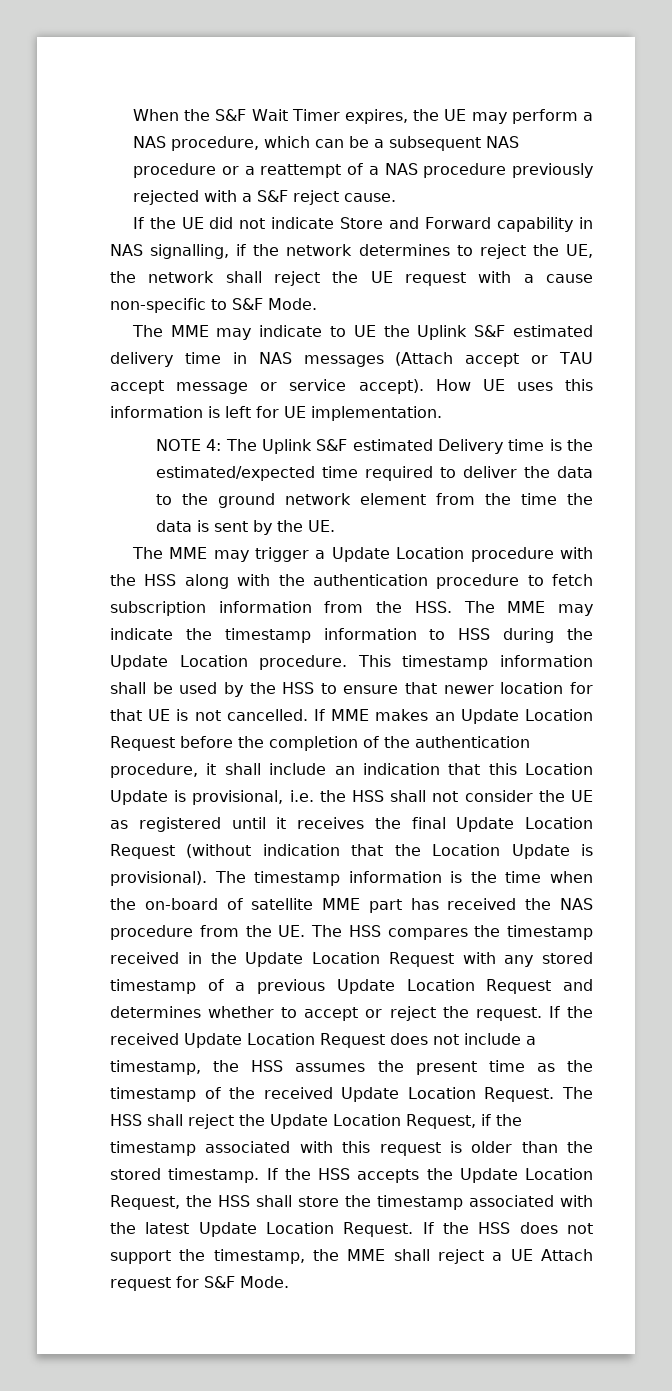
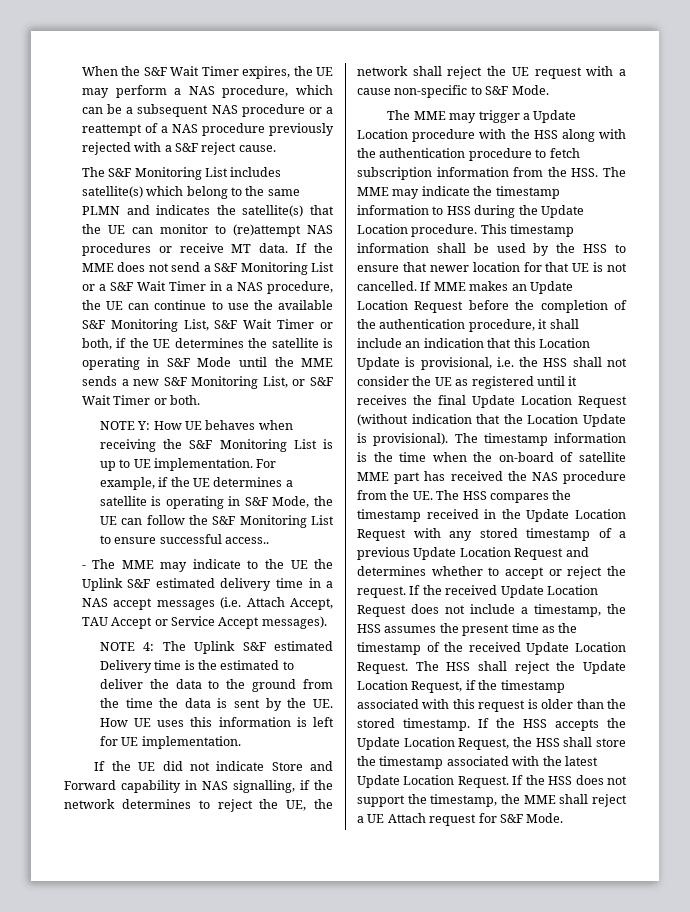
(397, 197) none -> [81,167,282,180] [81,186,300,199] [81,205,334,217] [81,224,333,237] [81,243,333,256] [81,262,334,275] [81,281,333,294] [81,300,333,310] [81,319,333,332] [81,338,333,350] [81,357,333,370] [81,376,333,389] [81,395,201,405] [99,420,293,430] [99,439,333,452] [99,458,277,471] [99,477,293,490] [99,496,333,509] [99,515,334,528] [99,534,270,544] [81,559,333,572] [81,578,333,591] [81,597,333,610] [81,616,327,629] [99,641,333,654] [99,660,294,673] [99,679,333,692] [99,698,333,711] [99,717,334,727] [99,736,241,749] // The S&F Monitoring List includes satellite(s) which belong to the same PLMN and indicates the satellite(s) that the UE can monitor to (re)attempt NAS procedures or receive MT data. If the MME does not send a S&F Monitoring List or a S&F Wait Timer in a NAS procedure, the UE can continue to use the available S&F Monitoring List, S&F Wait Timer or both, if the UE determines the satellite is operating in S&F Mode until the MME sends a new S&F Monitoring List, or S&F Wait Timer or both. // NOTE Y: How UE behaves when receiving the S&F Monitoring List is up to UE implementation. For example, if the UE determines a satellite is operating in S&F Mode, the UE can follow the S&F Monitoring List to ensure successful access.. // - The MME may indicate to the UE the Uplink S&F estimated delivery time in a NAS accept messages (i.e. Attach Accept, TAU Accept or Service Accept messages). // NOTE 4: The Uplink S&F estimated Delivery time is the estimated to deliver the data to the ground from the time the data is sent by the UE. How UE uses this information is left for UE implementation.
[131,325,594,340] [110,352,594,367] [110,379,593,394] [110,406,442,421] [156,439,593,454] [156,466,593,481] [156,493,593,508] [156,520,336,535] // The MME may indicate to UE the Uplink S&F estimated delivery time in NAS messages (Attach accept or TAU accept message or service accept). How UE uses this information is left for UE implementation. // NOTE 4: The Uplink S&F estimated Delivery time is the estimated/expected time required to deliver the data to the ground network element from the time the data is sent by the UE. -> (549, 90) none

